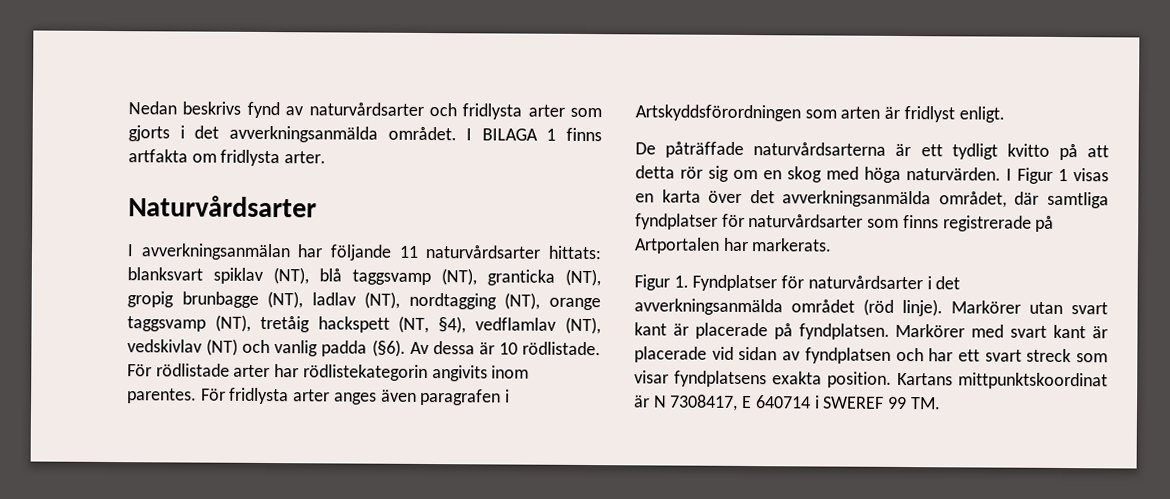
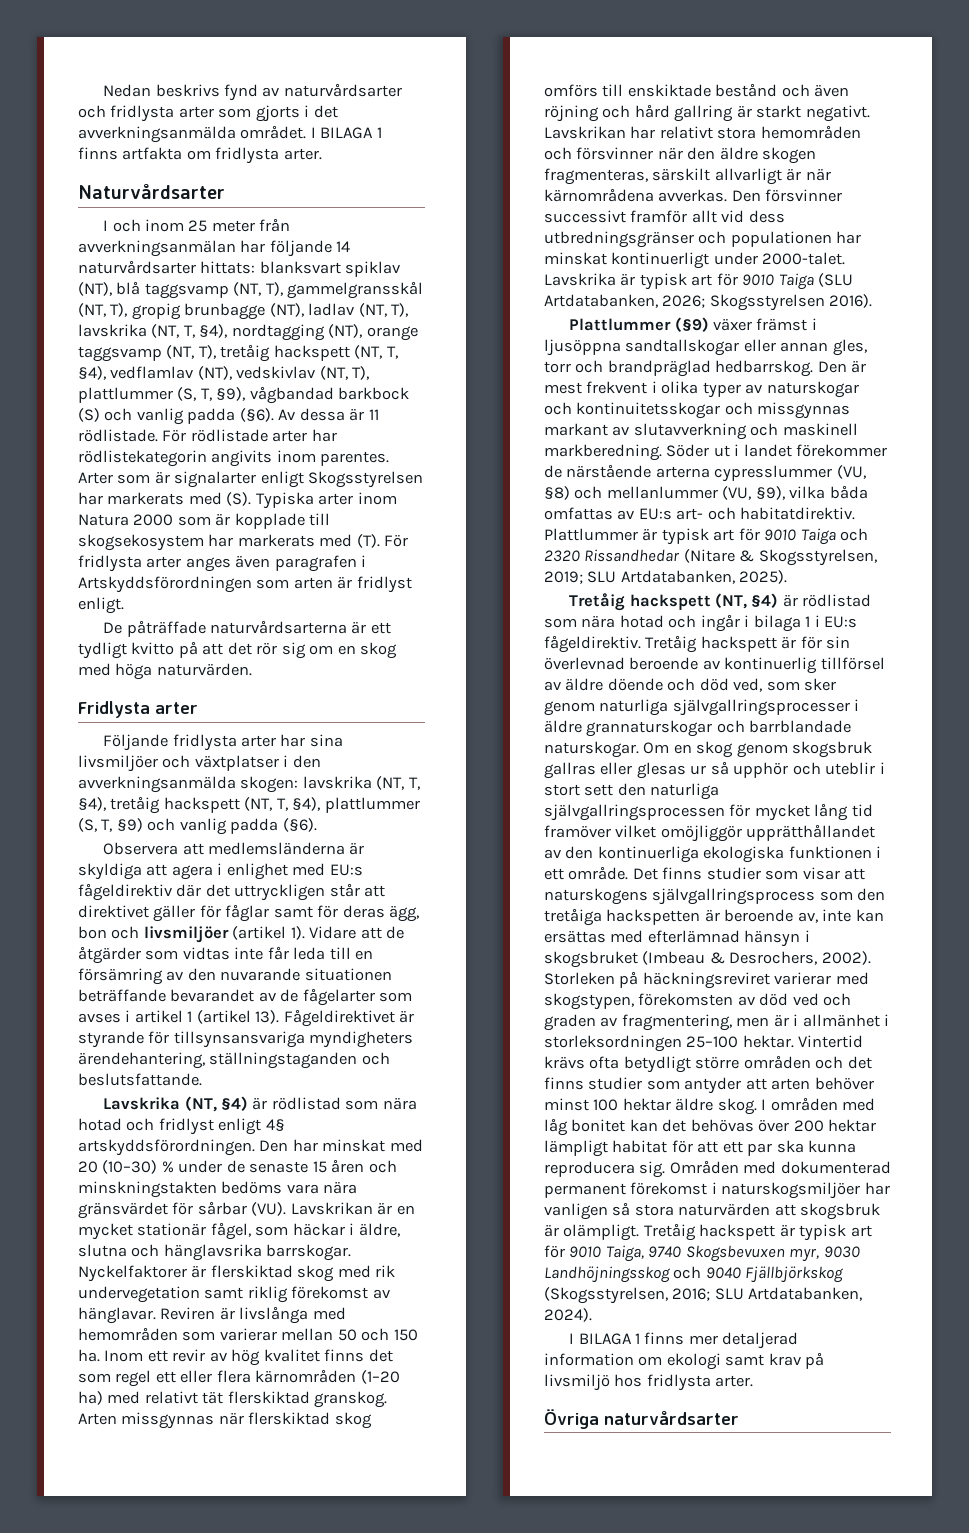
(134, 250) none -> [112,218,291,232] och inom 25 meter från
[398,245,419,258] 11 -> [336,241,351,252] 14
[441,268,601,287] [127,291,401,309] (NT), granticka (NT), gropig brunbagge (NT), ladlav (NT), -> [233,281,424,299] [78,303,409,320] [78,324,228,338] (NT, T), gammelgransskål (NT, T), gropig brunbagge (NT), ladlav (NT, T), lavskrika (NT, T, §4),
[214,314,430,334] (NT), tretåig hackspett (NT, -> [166,344,398,362] (NT, T), tretåig hackspett (NT, T,
[206,338,239,356] (NT) -> [319,366,370,380] [78,386,410,404] [78,408,100,422] (NT, T), plattlummer (S, T, §9), vågbandad barkbock (S)
[498,342,518,355] 10 -> [368,409,379,420] 11
(197, 396) none -> [78,471,424,488] [78,492,397,509] [78,513,331,529] [78,534,380,551] Arter som är signalarter enligt Skogsstyrelsen har markerats med (S). Typiska arter inom Natura 2000 som är kopplade till skogsekosystem har markerats med (T).
[635,165,675,179] detta -> [227,642,252,655] det
[1006,167,1109,184] [635,189,1109,209] [635,213,1055,232] [634,237,833,254] [634,274,961,292] [634,298,1108,317] [634,322,1108,340] [634,346,1108,364] [634,370,1108,390] [634,394,941,411] I Figur 1 visas en karta över det avverkningsanmälda området, där samtliga fyndplatser för naturvårdsarter som finns registrerade på Artportalen har markerats. // Figur 1. Fyndplatser för naturvårdsarter i det avverkningsanmälda området (röd linje). Markörer utan svart kant är placerade på fyndplatsen. Markörer med svart kant är placerade vid sidan av fyndplatsen och har ett svart streck som visar fyndplatsens exakta position. Kartans mittpunktskoordinat är N 7308417, E 640714 i SWEREF 99 TM. -> [78,701,198,718] [103,734,343,751] [78,755,321,772] [78,776,420,793] [78,796,420,814] [78,818,317,835] [103,842,365,855] [78,863,363,880] [78,883,386,901] [78,904,420,922] [78,926,405,943] [78,946,374,964] [78,968,392,985] [78,988,413,1006] [78,1009,415,1027] [78,1031,414,1048] [78,1052,390,1069] [78,1073,202,1086] [103,1096,417,1112] [78,1118,285,1135] [78,1139,423,1156] [78,1159,397,1174] [78,1181,358,1198] [78,1201,415,1219] [78,1222,400,1240] [78,1244,352,1261] [78,1265,396,1282] [78,1286,390,1303] [78,1306,346,1324] [78,1327,418,1341] [78,1349,393,1366] [78,1369,400,1387] [78,1391,388,1408] [78,1412,372,1429] [544,83,850,97] [544,104,870,122] [544,125,861,139] [544,147,817,164] [544,168,831,185] [544,188,843,202] [544,210,785,223] [544,231,862,248] [544,252,846,269] [544,273,854,290] [544,294,873,311] [569,317,817,332] [544,339,867,356] [544,360,867,377] [544,381,859,398] [544,402,851,419] [544,423,858,440] [544,444,888,461] [544,464,866,482] [544,485,868,500] [544,507,856,520] [544,528,869,545] [544,549,877,566] [544,570,788,584] [569,593,872,611] [544,614,858,632] [544,635,851,653] [544,657,885,674] [544,678,837,692] [544,699,860,716] [544,720,852,737] [544,741,873,758] [544,761,885,779] [544,783,720,800] [544,803,873,821] [544,824,876,842] [544,846,882,863] [544,866,866,880] [544,888,886,905] [544,908,884,926] [544,930,810,947] [544,951,871,968] [544,971,869,989] [544,993,852,1010] [544,1014,890,1031] [544,1035,864,1052] [544,1055,872,1073] [544,1077,874,1094] [544,1097,876,1115] [544,1118,877,1136] [544,1140,857,1157] [544,1160,891,1178] [544,1182,890,1199] [544,1202,881,1220] [544,1223,872,1241] [544,1245,860,1262] [544,1266,844,1283] [544,1287,863,1304] [544,1308,592,1322] [569,1332,799,1349] [544,1352,825,1370] [544,1374,754,1391] [544,1409,739,1429] // Fridlysta arter // Följande fridlysta arter har sina livsmiljöer och växtplatser i den avverkningsanmälda skogen: lavskrika (NT, T, §4), tretåig hackspett (NT, T, §4), plattlummer (S, T, §9) och vanlig padda (§6). // Observera att medlemsländerna är skyldiga att agera i enlighet med EU:s fågeldirektiv där det uttryckligen står att direktivet gäller för fåglar samt för deras ägg, bon och livsmiljöer (artikel 1). Vidare att de åtgärder som vidtas inte får leda till en försämring av den nuvarande situationen beträffande bevarandet av de fågelarter som avses i artikel 1 (artikel 13). Fågeldirektivet är styrande för tillsynsansvariga myndigheters ärendehantering, ställningstaganden och beslutsfattande. // Lavskrika (NT, §4) är rödlistad som nära hotad och fridlyst enligt 4§ artskyddsförordningen. Den har minskat med 20 (10–30) % under de senaste 15 åren och minskningstakten bedöms vara nära gränsvärdet för sårbar (VU). Lavskrikan är en mycket stationär fågel, som häckar i äldre, slutna och hänglavsrika barrskogar. Nyckelfaktorer är flerskiktad skog med rik undervegetation samt riklig förekomst av hänglavar. Reviren är livslånga med hemområden som varierar mellan 50 och 150 ha. Inom ett revir av hög kvalitet finns det som regel ett eller flera kärnområden (1–20 ha) med relativt tät flerskiktad granskog. Arten missgynnas när flerskiktad skog omförs till enskiktade bestånd och även röjning och hård gallring är starkt negativt. Lavskrikan har relativt stora hemområden och försvinner när den äldre skogen fragmenteras, särskilt allvarligt är när kärnområdena avverkas. Den försvinner successivt framför allt vid dess utbredningsgränser och populationen har minskat kontinuerligt under 2000-talet. Lavskrika är typisk art för 9010 Taiga (SLU Artdatabanken, 2026; Skogsstyrelsen 2016). // Plattlummer (§9) växer främst i ljusöppna sandtallskogar eller annan gles, torr och brandpräglad hedbarrskog. Den är mest frekvent i olika typer av naturskogar och kontinuitetsskogar och missgynnas markant av slutavverkning och maskinell markberedning. Söder ut i landet förekommer de närstående arterna cypresslummer (VU, §8) och mellanlummer (VU, §9), vilka båda omfattas av EU:s art- och habitatdirektiv. Plattlummer är typisk art för 9010 Taiga och 2320 Rissandhedar (Nitare & Skogsstyrelsen, 2019; SLU Artdatabanken, 2025). // Tretåig hackspett (NT, §4) är rödlistad som nära hotad och ingår i bilaga 1 i EU:s fågeldirektiv. Tretåig hackspett är för sin överlevnad beroende av kontinuerlig tillförsel av äldre döende och död ved, som sker genom naturliga självgallringsprocesser i äldre grannaturskogar och barrblandade naturskogar. Om en skog genom skogsbruk gallras eller glesas ur så upphör och uteblir i stort sett den naturliga självgallringsprocessen för mycket lång tid framöver vilket omöjliggör upprätthållandet av den kontinuerliga ekologiska funktionen i ett område. Det finns studier som visar att naturskogens självgallringsprocess som den tretåiga hackspetten är beroende av, inte kan ersättas med efterlämnad hänsyn i skogsbruket (Imbeau & Desrochers, 2002). Storleken på häckningsreviret varierar med skogstypen, förekomsten av död ved och graden av fragmentering, men är i allmänhet i storleksordningen 25–100 hektar. Vintertid krävs ofta betydligt större områden och det finns studier som antyder att arten behöver minst 100 hektar äldre skog. I områden med låg bonitet kan det behövas över 200 hektar lämpligt habitat för att ett par ska kunna reproducera sig. Områden med dokumenterad permanent förekomst i naturskogsmiljöer har vanligen så stora naturvärden att skogsbruk är olämpligt. Tretåig hackspett är typisk art för 9010 Taiga, 9740 Skogsbevuxen myr, 9030 Landhöjningsskog och 9040 Fjällbjörkskog (Skogsstyrelsen, 2016; SLU Artdatabanken, 2024). // I BILAGA 1 finns mer detaljerad information om ekologi samt krav på livsmiljö hos fridlysta arter. // Övriga naturvårdsarter

